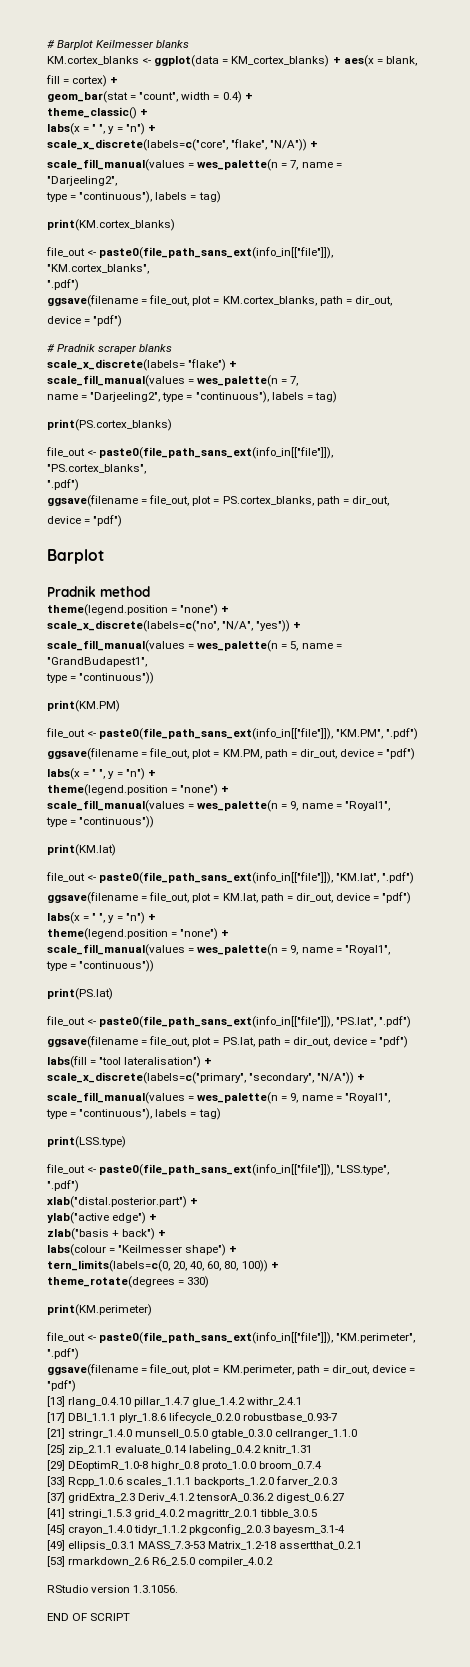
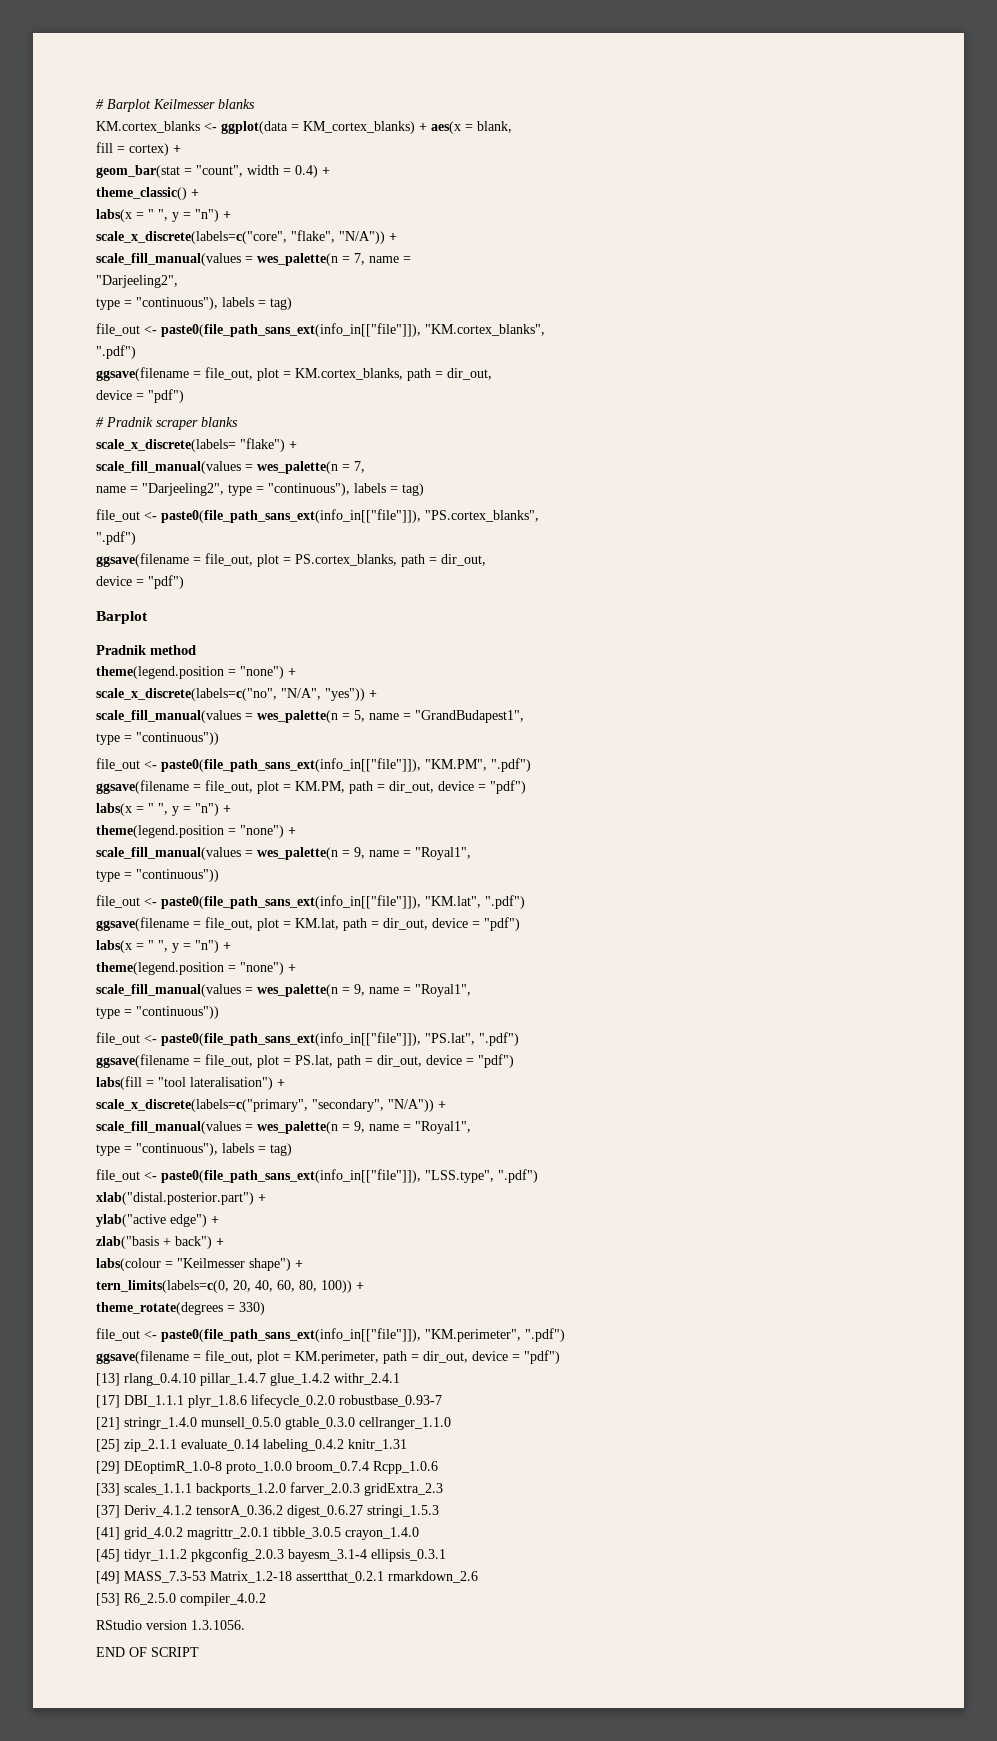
[47,219,175,231] // print(KM.cortex_blanks) -> (292, 303) none
[47,419,172,431] // print(PS.cortex_blanks) -> (424, 489) none
[47,700,120,712] // print(KM.PM) -> (219, 738) none
[47,844,116,856] // print(KM.lat) -> (219, 875) none
[47,988,113,1000] // print(PS.lat) -> (219, 1012) none
[47,1136,126,1148] // print(LSS.type) -> (292, 1149) none
[47,1304,152,1316] // print(KM.perimeter) -> (265, 1308) none
[151,1461,200,1471] highr_0.8 -> (222, 1467) none
(323, 1465) none -> [373,1461,438,1474] Rcpp_1.0.6
[68,1477,124,1487] Rcpp_1.0.6 -> (120, 1489) none
(338, 1481) none -> [364,1483,443,1496] gridExtra_2.3
[68,1493,136,1503] gridExtra_2.3 -> (120, 1511) none
(345, 1498) none -> [367,1505,439,1518] stringi_1.5.3
[68,1509,132,1519] stringi_1.5.3 -> (120, 1533) none
(318, 1513) none -> [345,1527,419,1540] crayon_1.4.0
[68,1525,133,1535] crayon_1.4.0 -> (120, 1555) none
(346, 1530) none -> [371,1549,446,1562] ellipsis_0.3.1
[68,1541,136,1551] ellipsis_0.3.1 -> (120, 1577) none
(363, 1545) none -> [388,1571,478,1583] rmarkdown_2.6
[68,1557,150,1566] rmarkdown_2.6 -> (120, 1599) none

